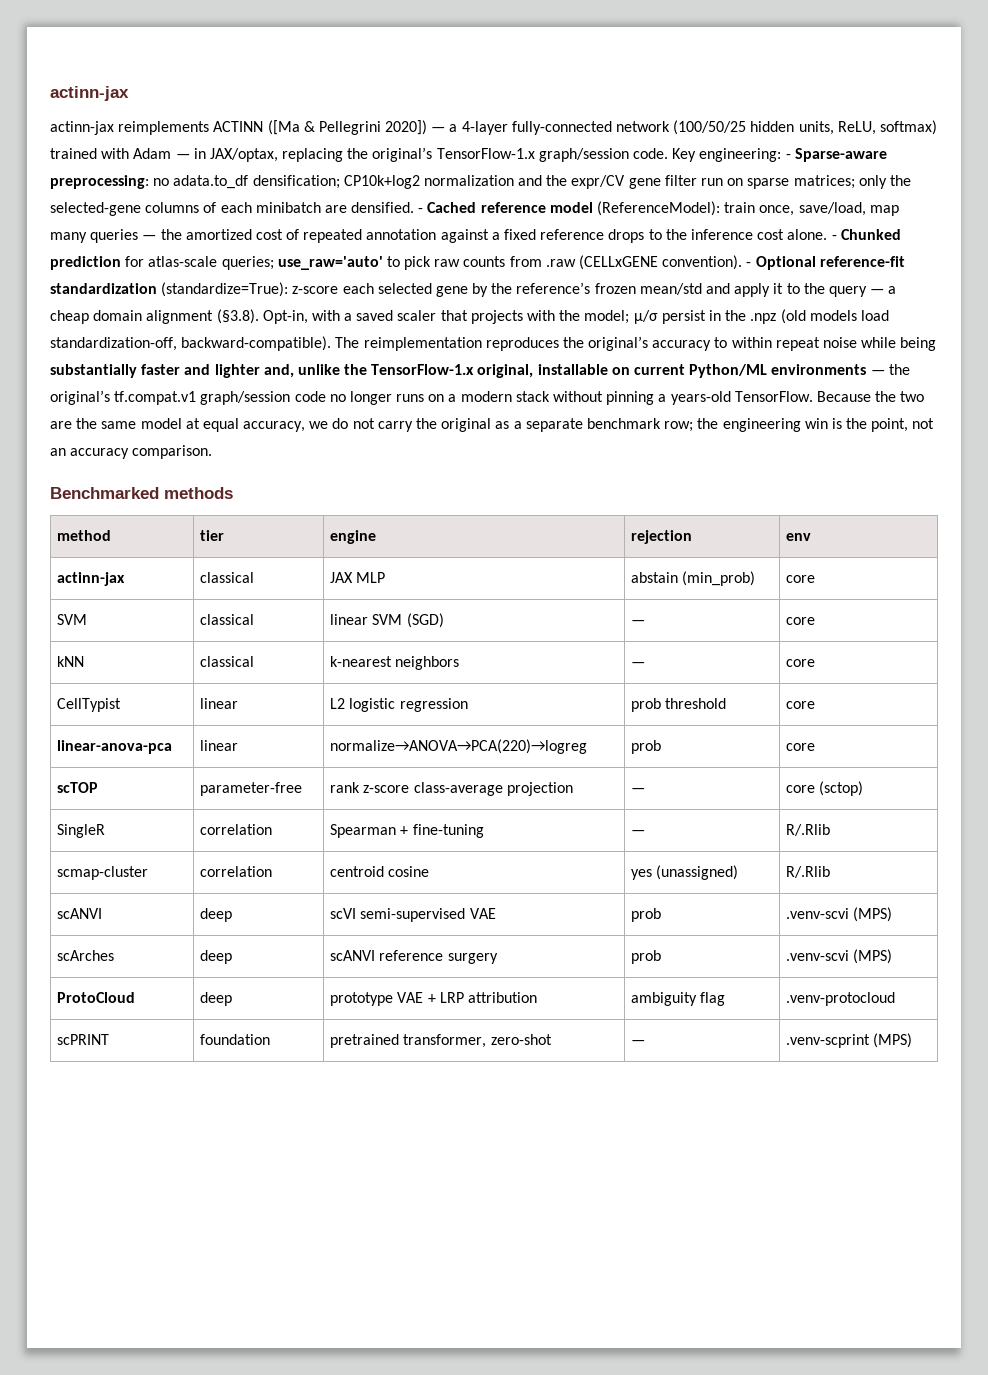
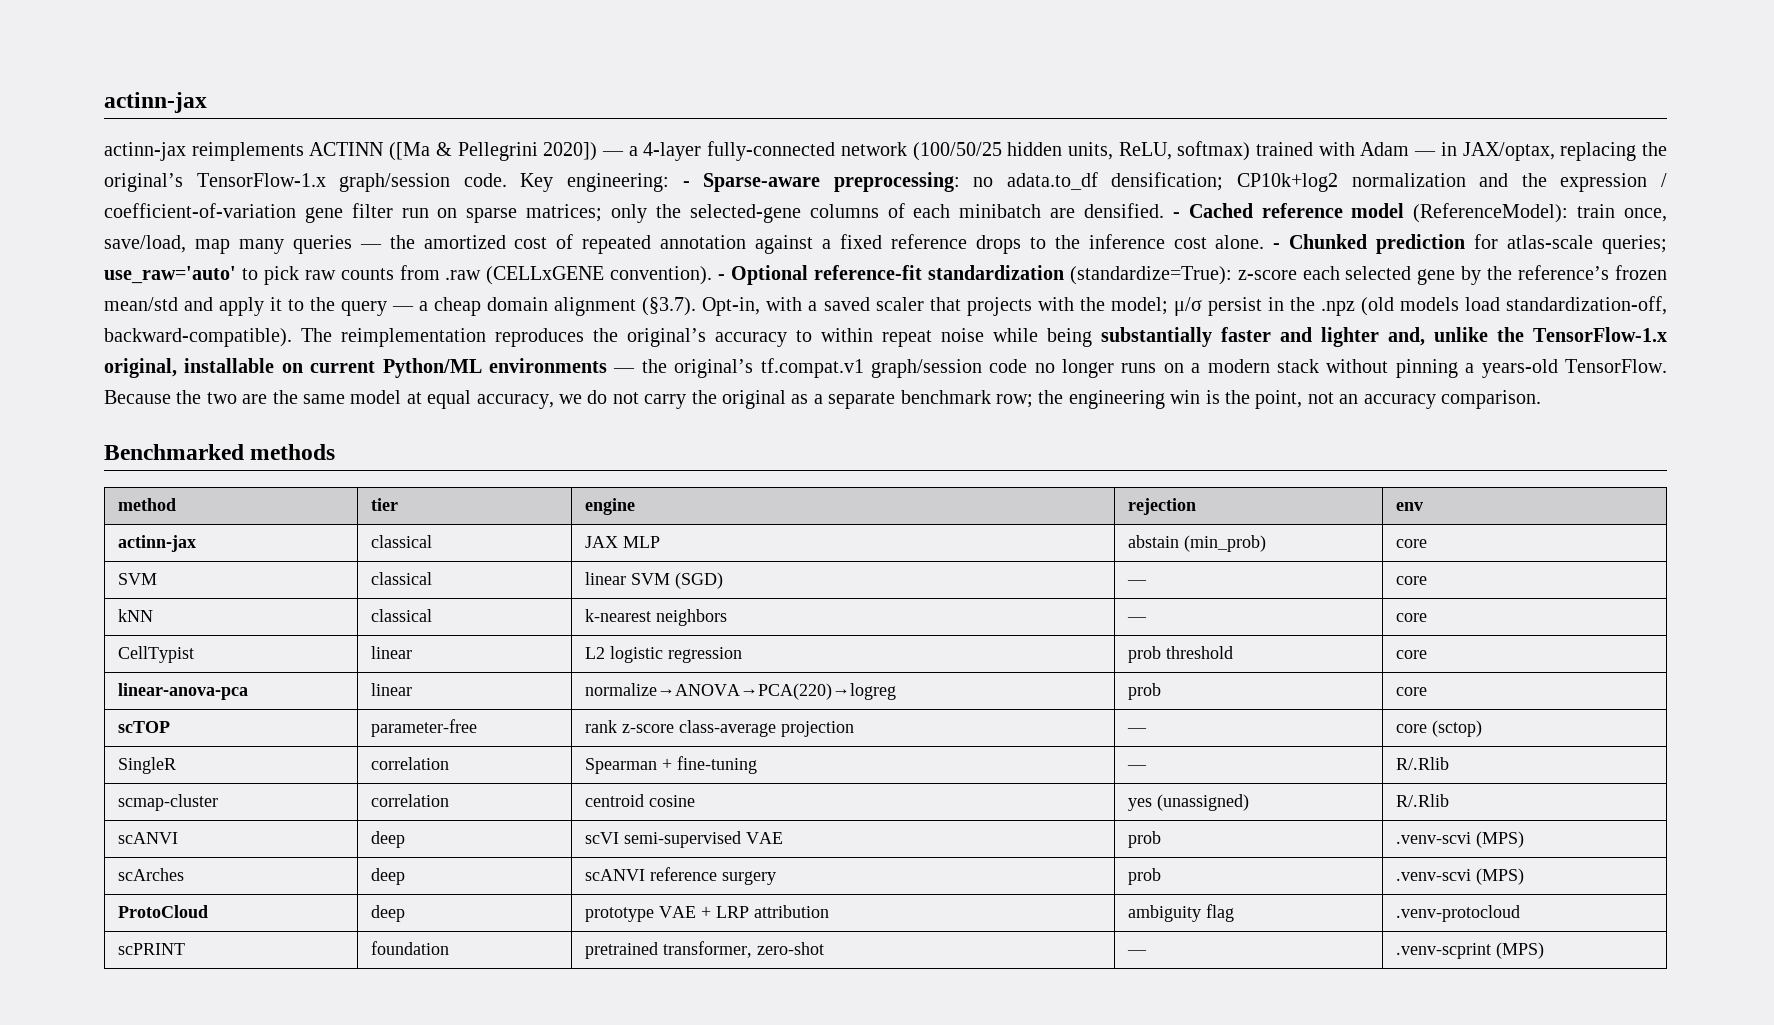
[571,175,626,189] expr/CV -> [1560,173,1667,192] [104,203,296,218] expression / coefficient-of-variation
[216,309,259,324] (§3.8). -> [642,297,697,316] (§3.7).

